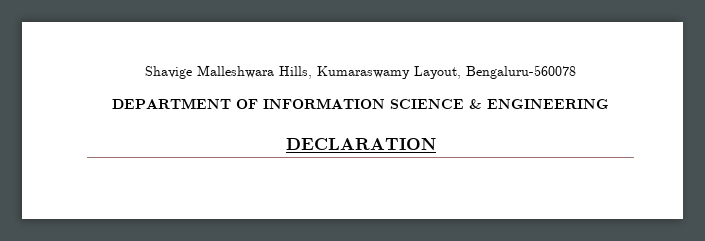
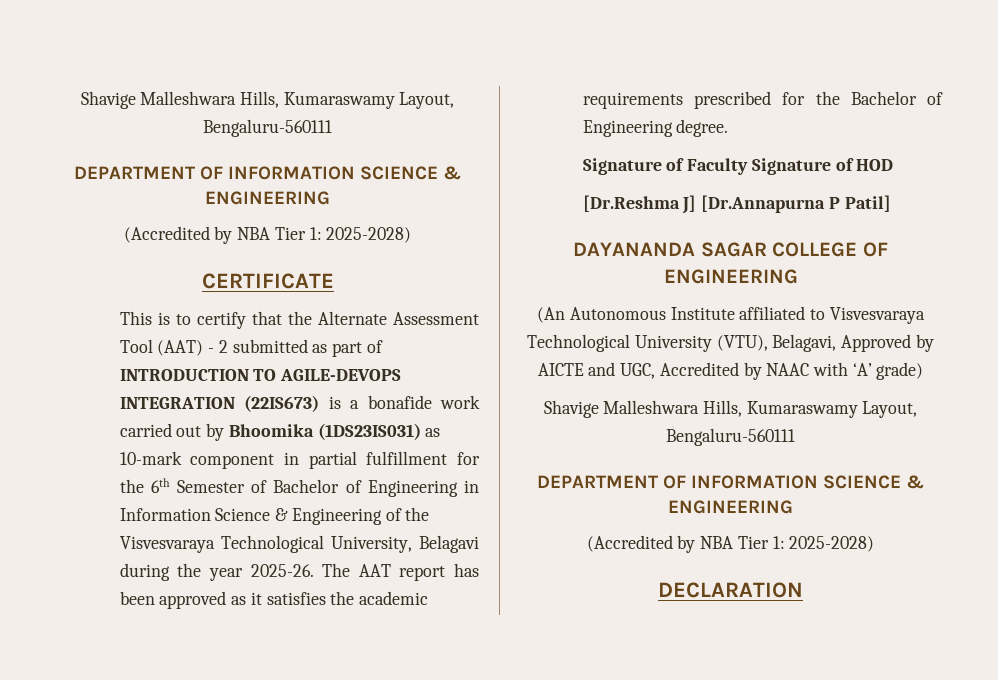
[145,65,576,79] [112,98,609,109] Shavige Malleshwara Hills, Kumaraswamy Layout, Bengaluru-560078 // DEPARTMENT OF INFORMATION SCIENCE & ENGINEERING -> [80,91,455,109] [203,119,332,137] [73,166,462,180] [205,191,330,205] [123,226,412,244] [201,273,334,289] [119,311,479,329] [119,339,383,357] [119,369,402,381] [119,395,480,412] [119,423,441,441] [119,451,480,469] [119,478,480,497] [119,507,430,525] [119,535,480,553] [119,563,479,581] [119,591,429,609] [582,91,943,109] [582,119,729,137] [582,158,894,175] [582,195,891,214] [573,242,888,257] [663,269,798,284] [537,306,925,324] [527,334,934,352] [537,362,924,380] [543,400,918,418] [666,428,795,446] [536,475,925,489] [668,500,793,514] [586,535,875,553] Shavige Malleshwara Hills, Kumaraswamy Layout, Bengaluru-560111 // DEPARTMENT OF INFORMATION SCIENCE & ENGINEERING // (Accredited by NBA Tier 1: 2025-2028) // CERTIFICATE // This is to certify that the Alternate Assessment Tool (AAT) - 2 submitted as part of INTRODUCTION TO AGILE-DEVOPS INTEGRATION (22IS673) is a bonafide work carried out by Bhoomika (1DS23IS031) as 10-mark component in partial fulfillment for the 6th Semester of Bachelor of Engineering in Information Science & Engineering of the Visvesvaraya Technological University, Belagavi during the year 2025-26. The AAT report has been approved as it satisfies the academic requirements prescribed for the Bachelor of Engineering degree. // Signature of Faculty Signature of HOD // [Dr.Reshma J] [Dr.Annapurna P Patil] // DAYANANDA SAGAR COLLEGE OF ENGINEERING // (An Autonomous Institute affiliated to Visvesvaraya Technological University (VTU), Belagavi, Approved by AICTE and UGC, Accredited by NAAC with ‘A’ grade) // Shavige Malleshwara Hills, Kumaraswamy Layout, Bengaluru-560111 // DEPARTMENT OF INFORMATION SCIENCE & ENGINEERING // (Accredited by NBA Tier 1: 2025-2028)

